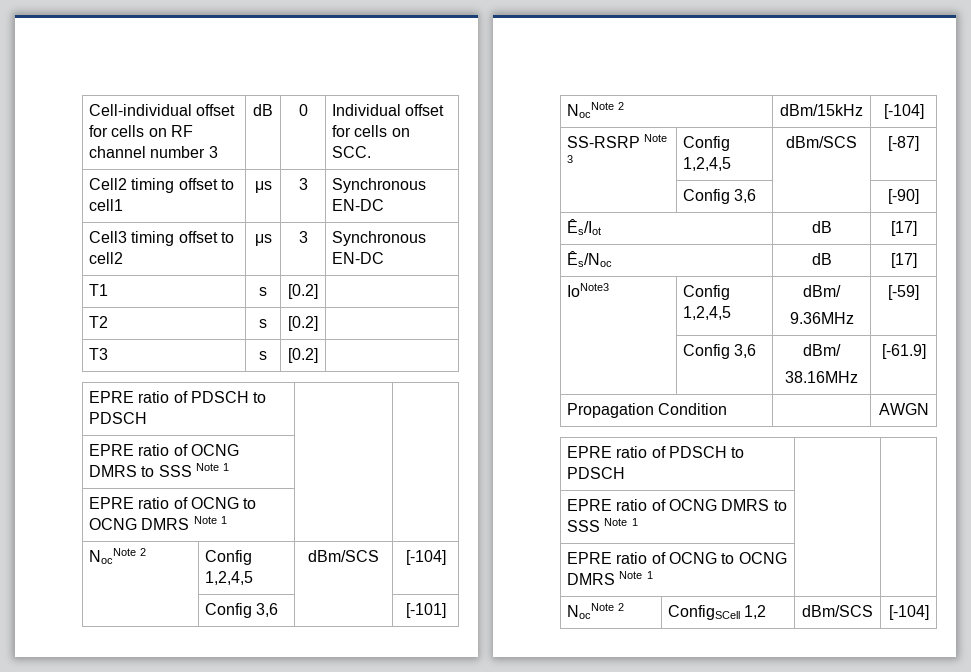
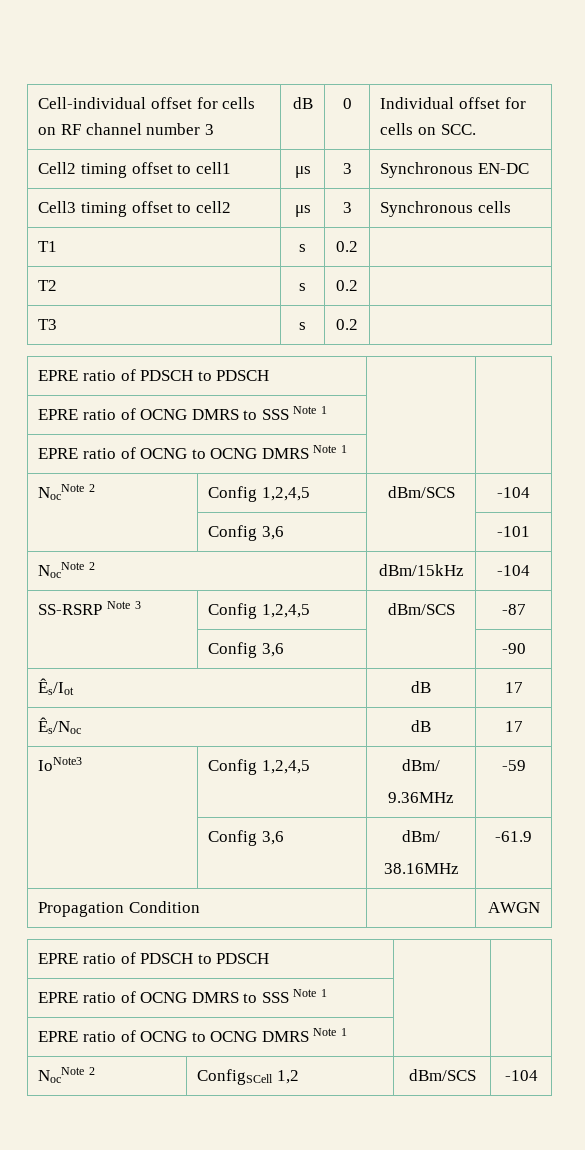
[332,252,385,264] EN-DC -> [477,201,511,213] cells
[288,284,318,299] [0.2] -> [336,241,358,252] 0.2
[288,316,318,331] [0.2] -> [336,280,358,291] 0.2
[288,348,318,363] [0.2] -> [336,319,358,330] 0.2
[405,550,446,565] [205,603,279,618] [405,603,446,618] [-104] // | Config 3,6 | | [-101] -> [497,487,530,498] [208,525,284,541] [497,526,530,537] -104 // | Config 3,6 | | -101
[883,104,924,119] [-104] -> [497,565,530,576] -104
[888,136,919,151] [683,189,757,204] [888,189,919,204] [-87] // | Config 3,6 | | [-90] -> [501,604,526,615] [208,642,284,658] [501,643,526,654] -87 // | Config 3,6 | | -90
[890,221,917,236] [17] -> [504,682,523,693] 17
[890,253,917,268] [17] -> [504,721,523,732] 17
[888,285,919,300] [-59] -> [501,760,526,771] -59
[881,344,926,359] [-61.9] -> [495,831,532,842] -61.9
[888,605,929,620] [-104] -> [504,1070,538,1081] -104

